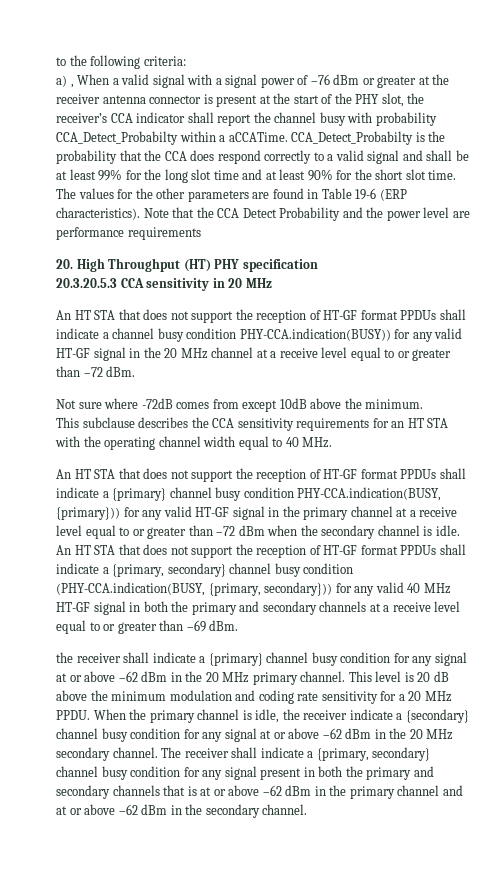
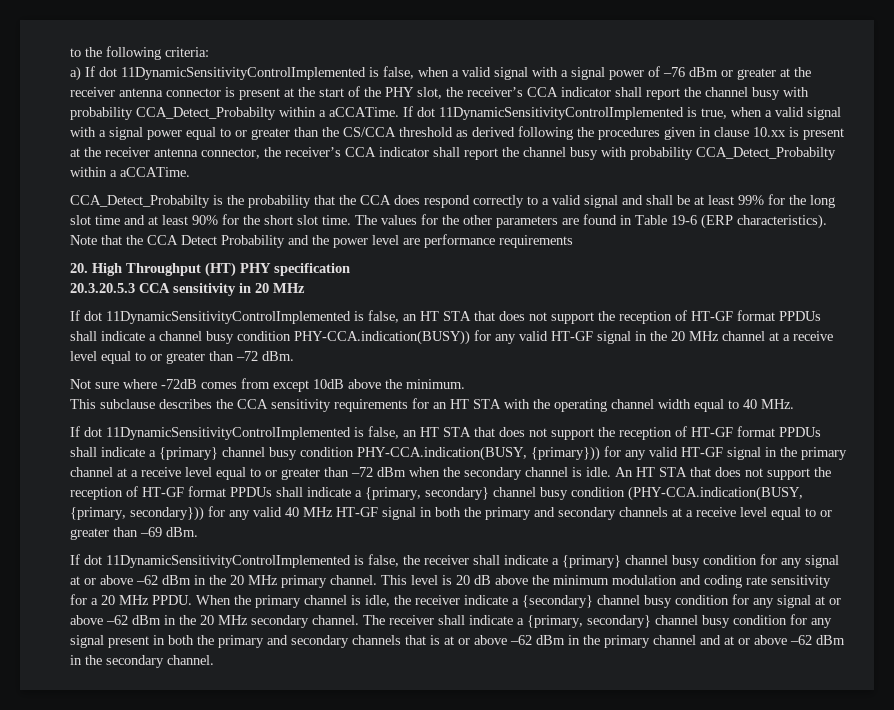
[70,74,110,88] , When -> [85,66,449,80] If dot 11DynamicSensitivityControlImplemented is false, when
(288, 137) none -> [403,106,841,120] [70,126,844,140] [70,147,836,160] [70,167,190,177] If dot 11DynamicSensitivityControlImplemented is true, when a valid signal with a signal power equal to or greater than the CS/CCA threshold as derived following the procedures given in clause 10.xx is present at the receiver antenna connector, the receiver’s CCA indicator shall report the channel busy with probability CCA_Detect_Probabilty within a aCCATime. //
[56,310,71,320] An -> [70,310,417,324] If dot 11DynamicSensitivityControlImplemented is false, an
[56,469,71,479] An -> [70,426,417,440] If dot 11DynamicSensitivityControlImplemented is false, an
(239, 625) none -> [70,554,399,568] If dot 11DynamicSensitivityControlImplemented is false,

